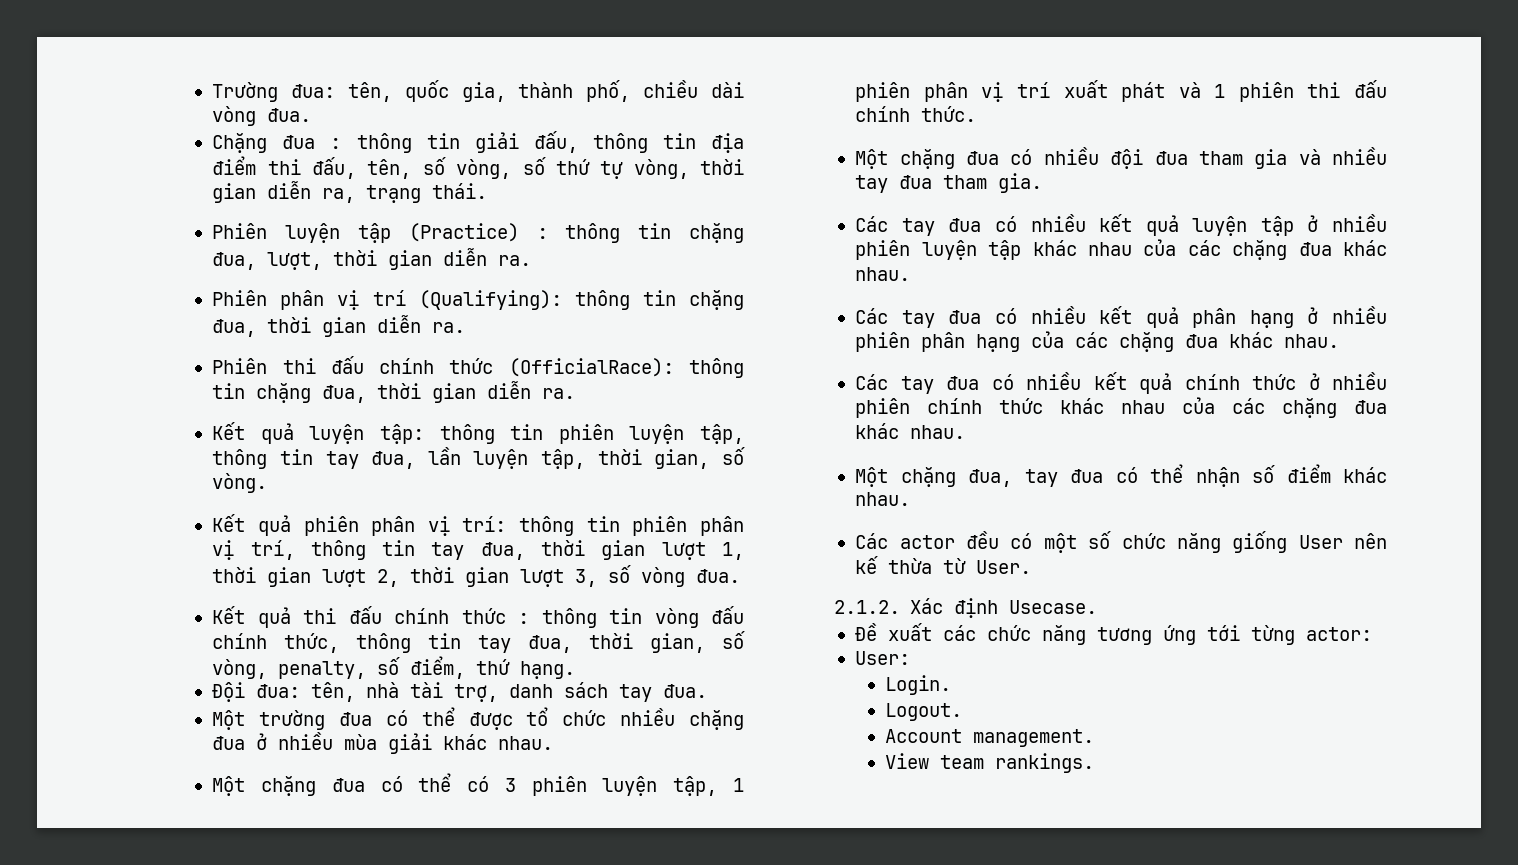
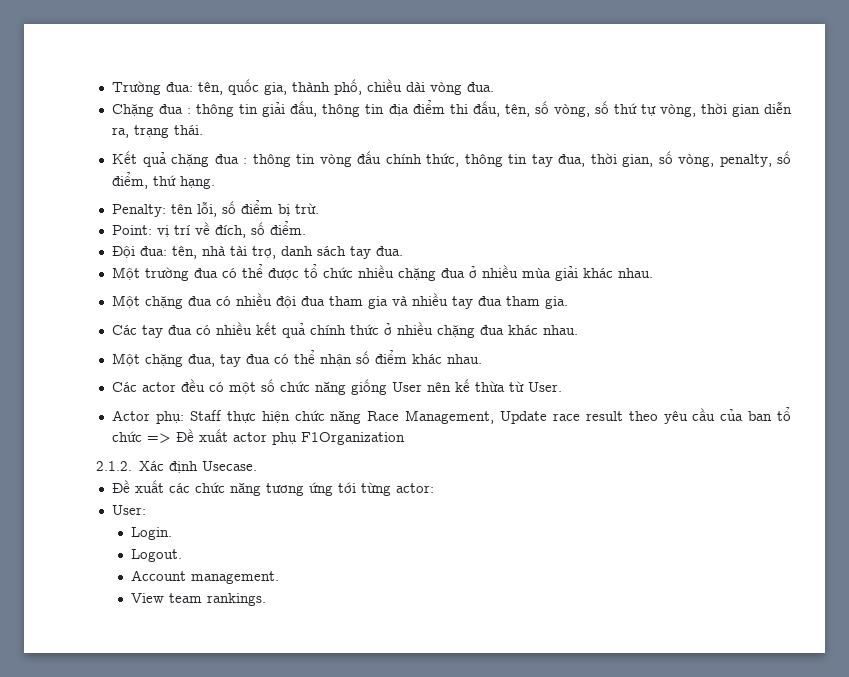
[212,223,744,243] [212,248,532,270] [212,290,744,310] [212,315,466,337] [212,356,744,378] [212,381,576,403] [212,422,744,444] [212,447,746,469] [212,473,268,493] [212,514,745,536] [212,540,744,560] [212,565,741,587] [212,606,506,628] Phiên luyện tập (Practice) : thông tin chặng đua, lượt, thời gian diễn ra. // Phiên phân vị trí (Qualifying): thông tin chặng đua, thời gian diễn ra. // Phiên thi đấu chính thức (OfficialRace): thông tin chặng đua, thời gian diễn ra. // Kết quả luyện tập: thông tin phiên luyện tập, thông tin tay đua, lần luyện tập, thời gian, số vòng. // Kết quả phiên phân vị trí: thông tin phiên phân vị trí, thông tin tay đua, thời gian lượt 1, thời gian lượt 2, thời gian lượt 3, số vòng đua. // Kết quả thi đấu chính thức -> [112,151,239,167] Kết quả chặng đua
(576, 670) none -> [112,200,320,217] [112,221,307,238] // Penalty: tên lỗi, số điểm bị trừ. // Point: vị trí về đích, số điểm.
[212,773,744,796] [855,80,1387,102] [855,106,977,122] // Một chặng đua có thể có 3 phiên luyện tập, 1 phiên phân vị trí xuất phát và 1 phiên thi đấu chính thức. -> (654, 273) none
[855,214,1387,236] [855,239,1387,260] [855,267,911,281] [855,306,1387,328] [855,331,1340,352] // Các tay đua có nhiều kết quả luyện tập ở nhiều phiên luyện tập khác nhau của các chặng đua khác nhau. // Các tay đua có nhiều kết quả phân hạng ở nhiều phiên phân hạng của các chặng đua khác nhau. -> (569, 302) none
[855,397,1266,418] phiên chính thức khác nhau của các -> (434, 328) none
(1032, 567) none -> [112,407,791,424] [112,429,406,445] // Actor phụ: Staff thực hiện chức năng Race Management, Update race result theo yêu cầu của ban tổ chức => Đề xuất actor phụ F1Organization

